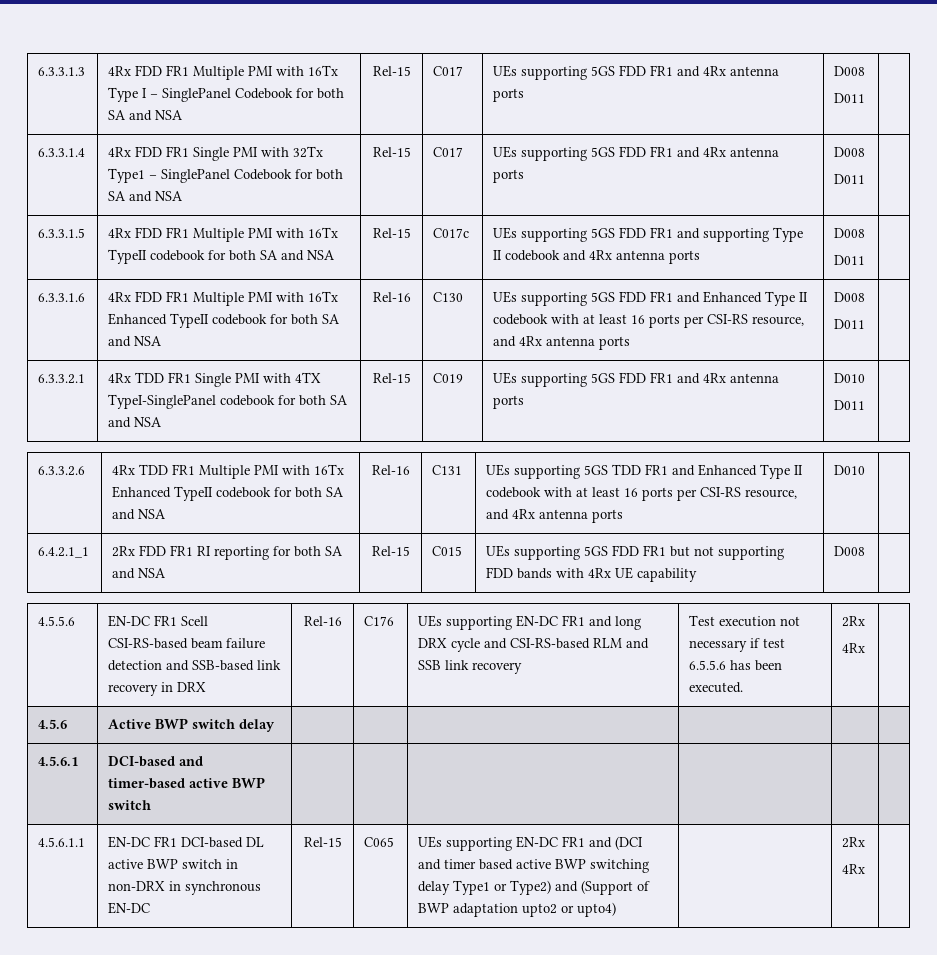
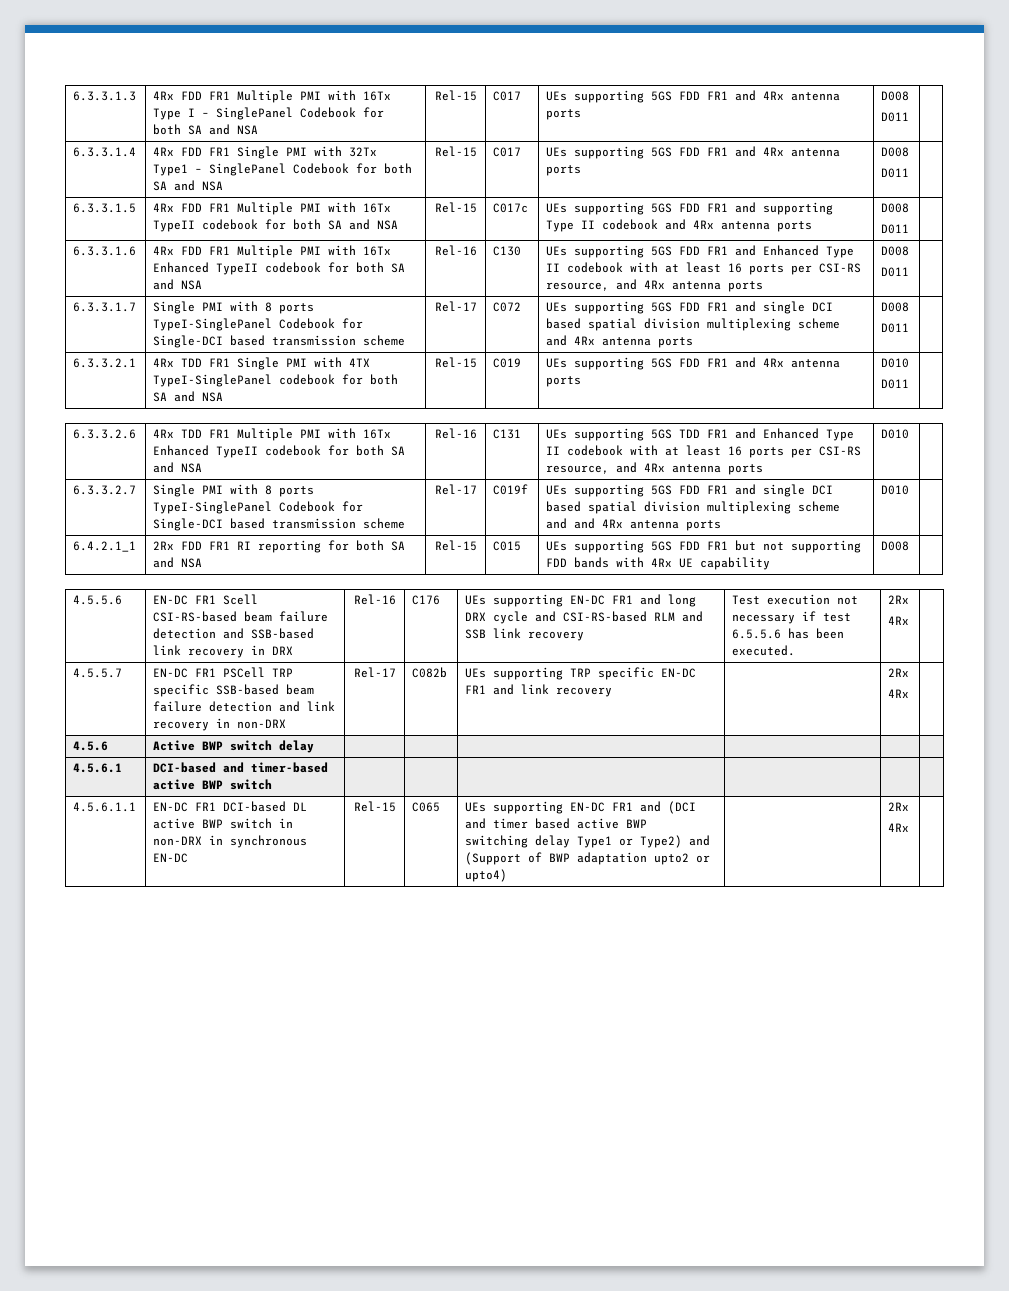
(866, 324) none -> [73,302,137,312] [153,301,315,314] [153,318,364,331] [153,335,406,348] [434,301,477,312] [493,302,522,312] [546,301,834,314] [546,318,841,331] [546,335,694,348] [881,302,910,312] [881,323,910,333] // 6.3.3.1.7 | Single PMI with 8 ports TypeI-SinglePanel Codebook for Single-DCI based transmission scheme | Rel-17 | C072 | UEs supporting 5GS FDD FR1 and single DCI based spatial division multiplexing scheme and 4Rx antenna ports | D008 // D011 |
(866, 470) none -> [73,485,137,495] [153,484,315,497] [153,501,364,514] [153,518,406,531] [434,484,477,495] [493,484,529,495] [546,484,834,497] [546,501,841,514] [546,518,722,531] [881,485,910,495] // 6.3.3.2.7 | Single PMI with 8 ports TypeI-SinglePanel Codebook for Single-DCI based transmission scheme | Rel-17 | C019f | UEs supporting 5GS FDD FR1 and single DCI based spatial division multiplexing scheme and and 4Rx antenna ports | D010 |
(866, 648) none -> [73,668,123,678] [153,667,294,678] [153,684,315,697] [153,701,336,712] [153,718,287,731] [353,667,396,678] [412,667,448,678] [465,667,697,680] [465,684,613,697] [888,668,910,677] [888,689,910,698] // 4.5.5.7 | EN-DC FR1 PSCell TRP specific SSB-based beam failure detection and link recovery in non-DRX | Rel-17 | C082b | UEs supporting TRP specific EN-DC FR1 and link recovery | | 2Rx // 4Rx |

